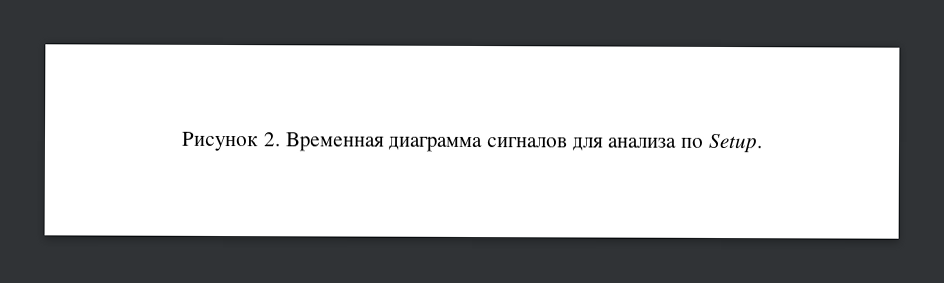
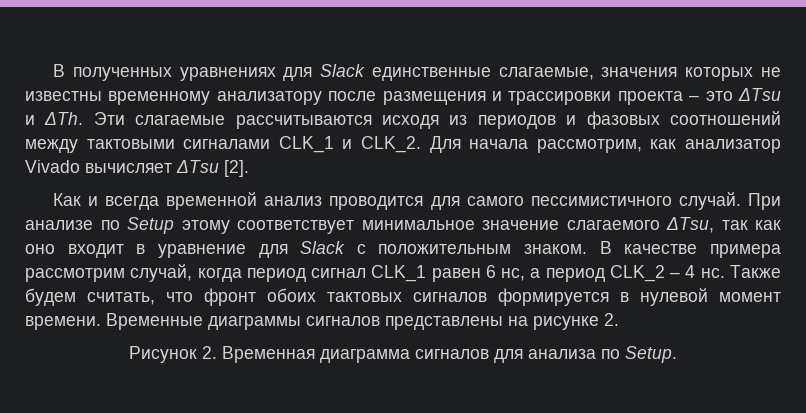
(181, 141) none -> [52,64,781,81] [25,88,781,105] [25,111,781,129] [25,136,782,153] [25,160,249,177] [52,192,781,210] [25,217,781,234] [25,241,781,258] [25,264,781,282] [25,288,781,306] [25,313,619,330] В полученных уравнениях для Slack единственные слагаемые, значения которых не известны временному анализатору после размещения и трассировки проекта – это ΔTsu и ΔTh. Эти слагаемые рассчитываются исходя из периодов и фазовых соотношений между тактовыми сигналами CLK_1 и CLK_2. Для начала рассмотрим, как анализатор Vivado вычисляет ΔTsu [2]. // Как и всегда временной анализ проводится для самого пессимистичного случай. При анализе по Setup этому соответствует минимальное значение слагаемого ΔTsu, так как оно входит в уравнение для Slack c положительным знаком. В качестве примера рассмотрим случай, когда период сигнал CLK_1 равен 6 нс, а период CLK_2 – 4 нс. Также будем считать, что фронт обоих тактовых сигналов формируется в нулевой момент времени. Временные диаграммы сигналов представлены на рисунке 2. //

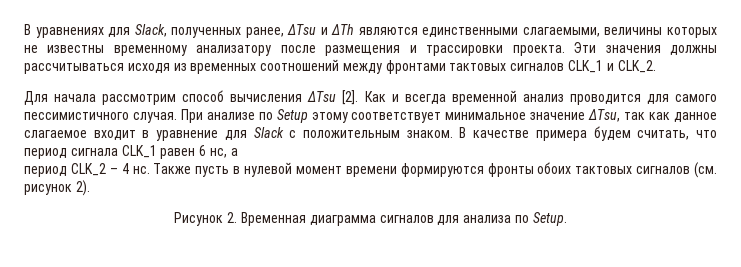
[52,64,172,81] В полученных -> [24,24,31,35] В
[320,64,678,81] Slack единственные слагаемые, значения -> [134,24,663,38] Slack, полученных ранее, ΔTsu и ΔTh являются единственными слагаемыми, величины
[617,88,781,105] [25,111,781,129] [25,139,271,153] проекта – это ΔTsu и ΔTh. Эти слагаемые рассчитываются исходя из периодов и фазовых соотношений между тактовыми сигналами -> [512,42,717,56] [24,59,565,74] проекта. Эти значения должны рассчитываться исходя из временных соотношений между фронтами тактовых сигналов
(421, 144) none -> (656, 66) //
[536,139,782,153] [25,160,172,173] рассмотрим, как анализатор Vivado вычисляет -> [102,90,303,105] рассмотрим способ вычисления
(249, 168) // -> (359, 97) none
[678,192,741,210] случай. -> [132,112,177,123] случая.
[566,220,660,230] слагаемого -> (586, 116) none
[25,244,55,254] оно -> [673,112,717,122] [24,130,87,138] данное слагаемое
[25,264,367,282] рассмотрим случай, когда период сигнал -> [593,126,717,141] [24,148,118,159] будем считать, что период сигнала
(541, 273) none -> (238, 152) //
[25,288,781,306] [25,313,619,330] будем считать, что фронт обоих тактовых сигналов формируется в нулевой момент времени. Временные диаграммы сигналов представлены на рисунке 2. -> [195,162,717,178] [24,180,90,196] пусть в нулевой момент времени формируются фронты обоих тактовых сигналов (см. рисунок 2).

